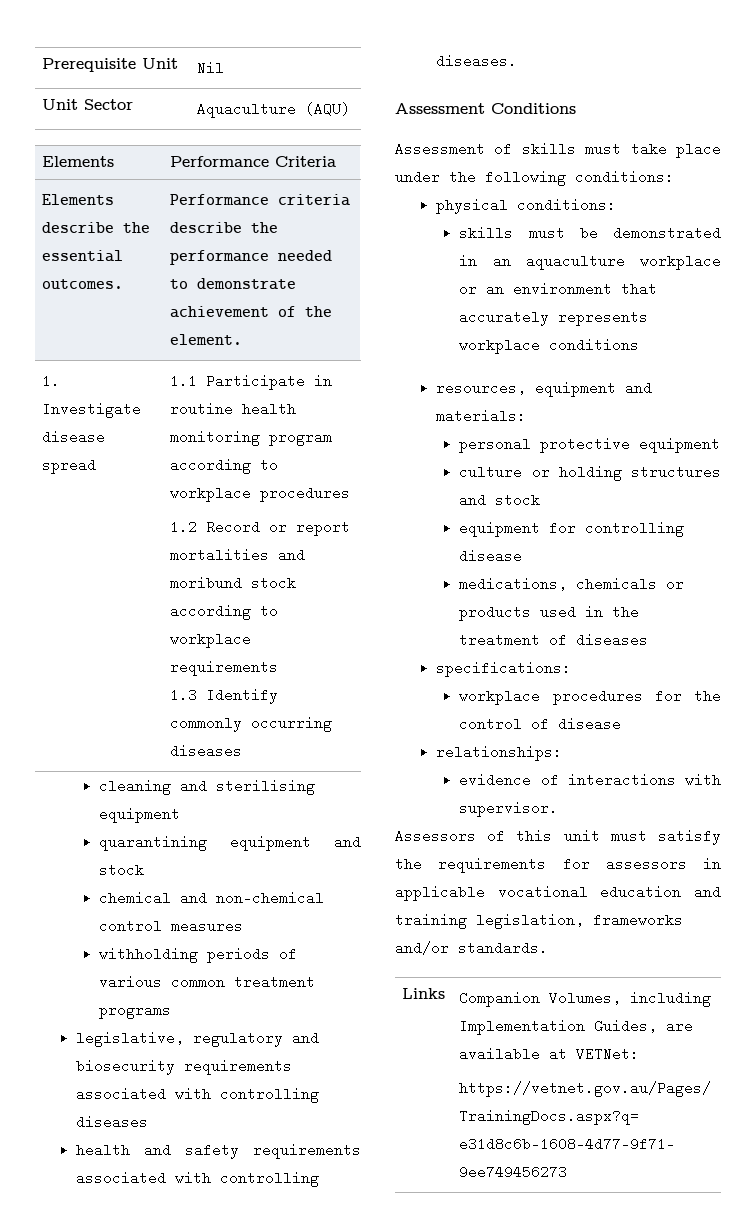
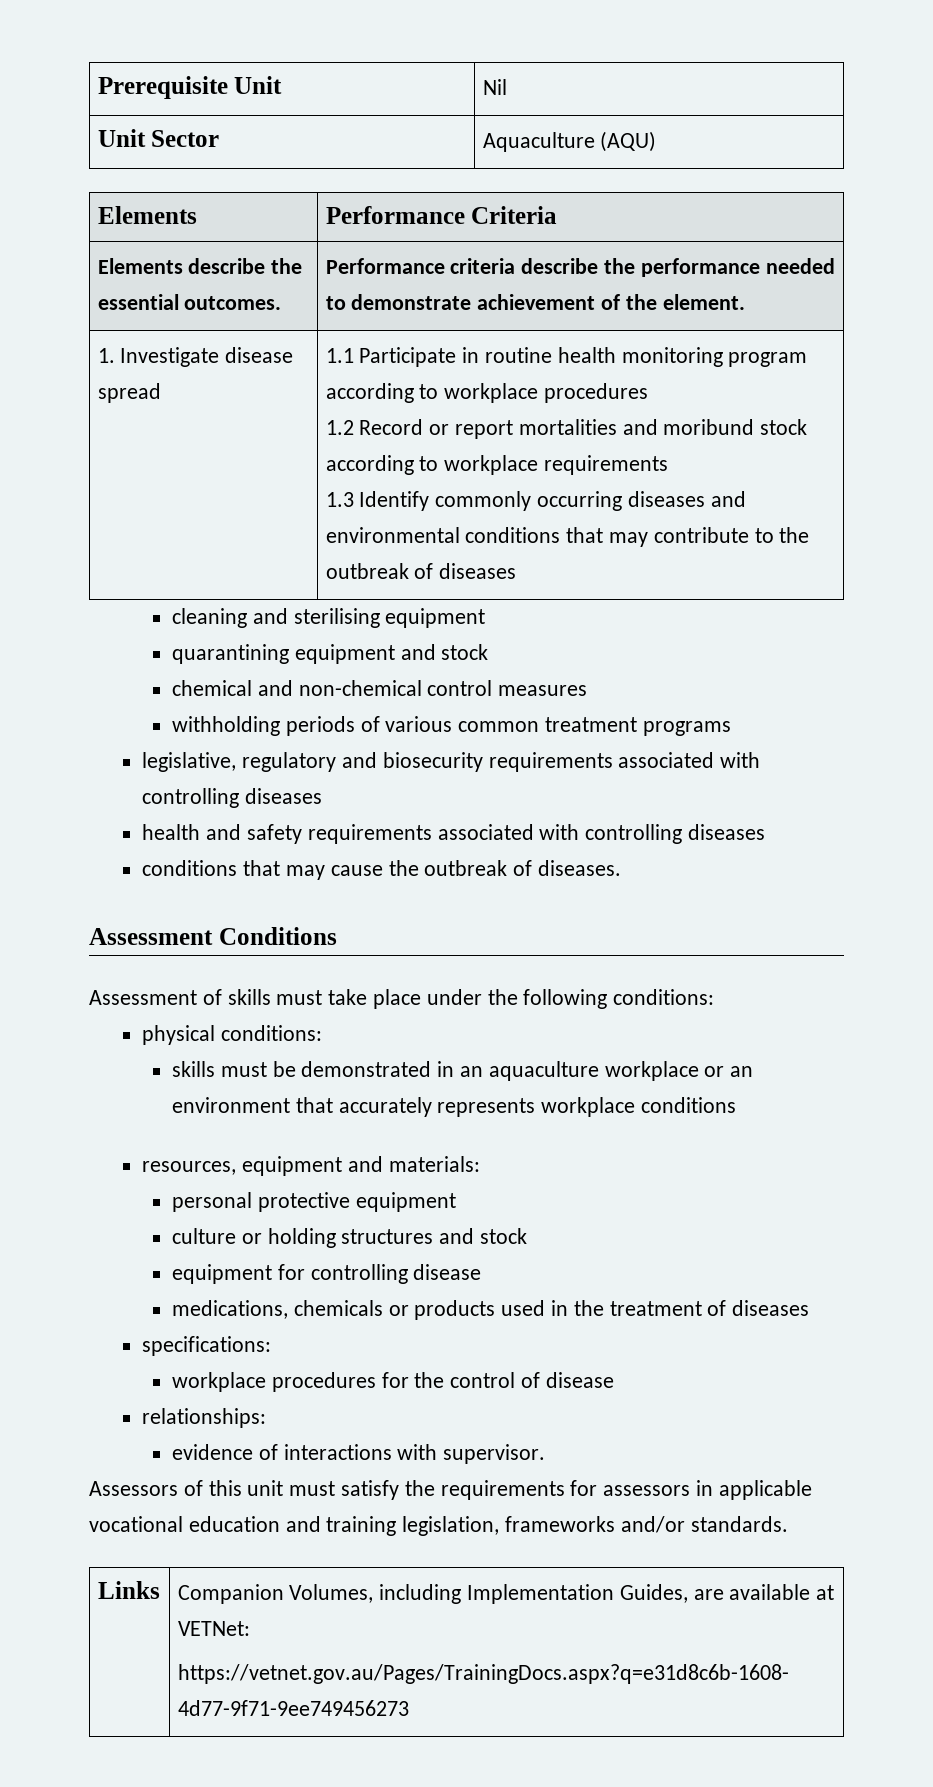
(242, 751) none -> [710,491,746,507] [325,527,810,547] [325,563,517,579] and environmental conditions that may contribute to the outbreak of diseases
(320, 1179) none -> [687,824,765,840] [142,860,533,880] diseases // conditions that may cause the outbreak of

